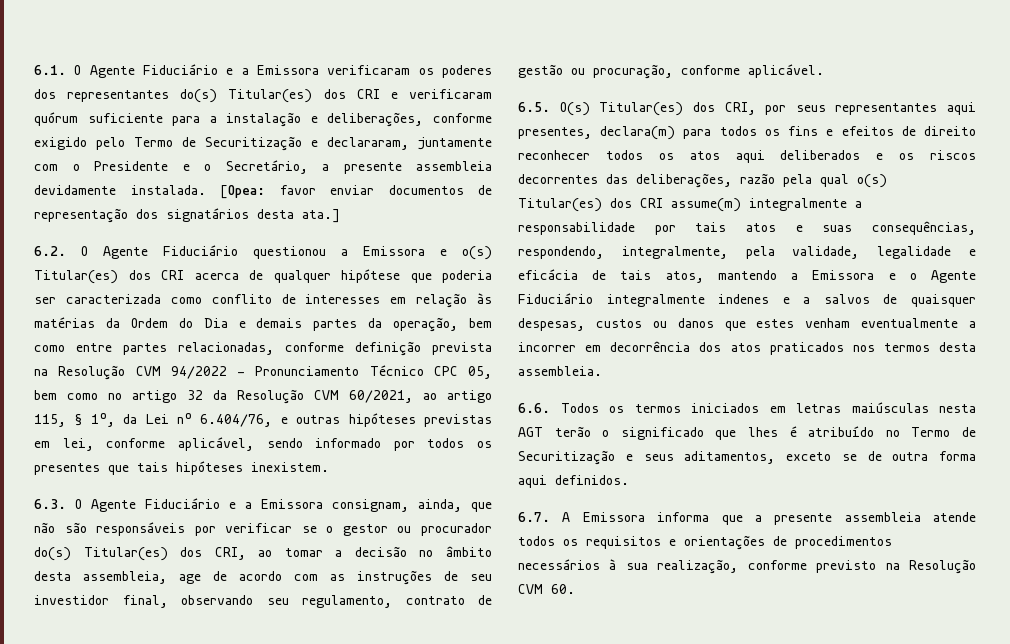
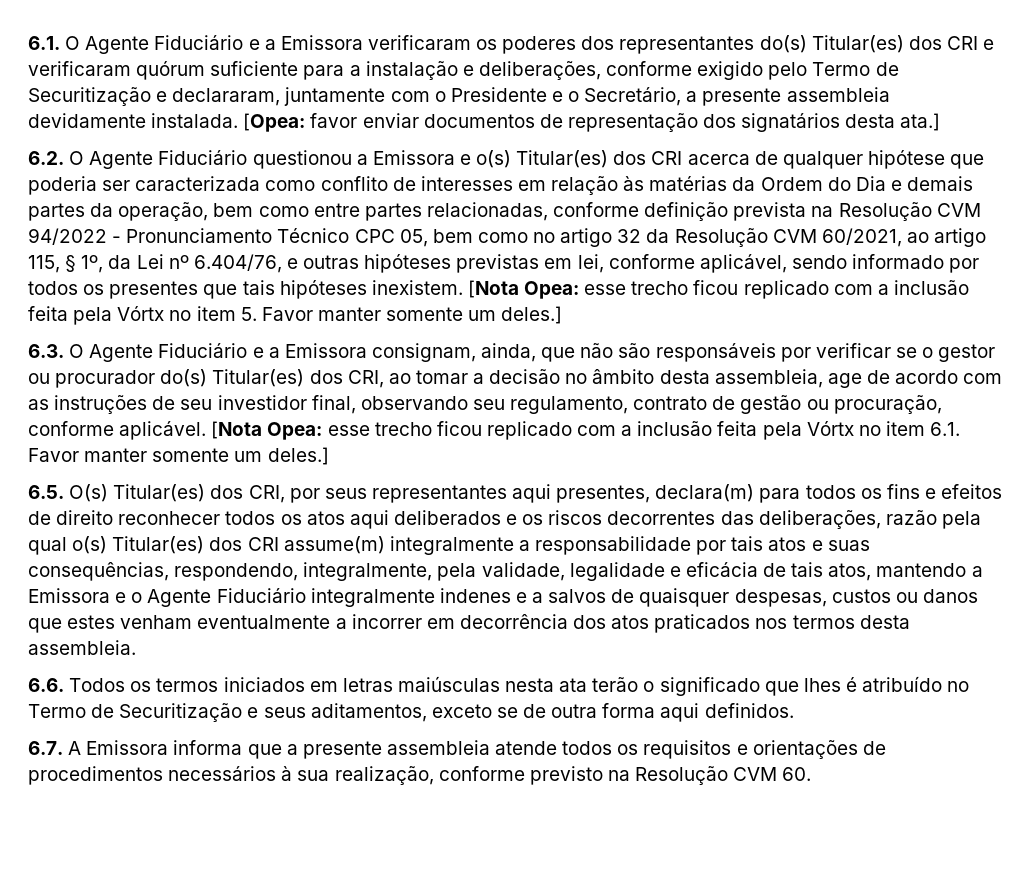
(329, 467) none -> [467,280,969,299] [28,306,563,325] [Nota Opea: esse trecho ficou replicado com a inclusão feita pela Vórtx no item 5. Favor manter somente um deles.]
(824, 71) none -> [211,421,961,440] [28,447,329,465] [Nota Opea: esse trecho ficou replicado com a inclusão feita pela Vórtx no item 6.1. Favor manter somente um deles.]
[518,427,543,437] AGT -> [559,678,588,692] ata

